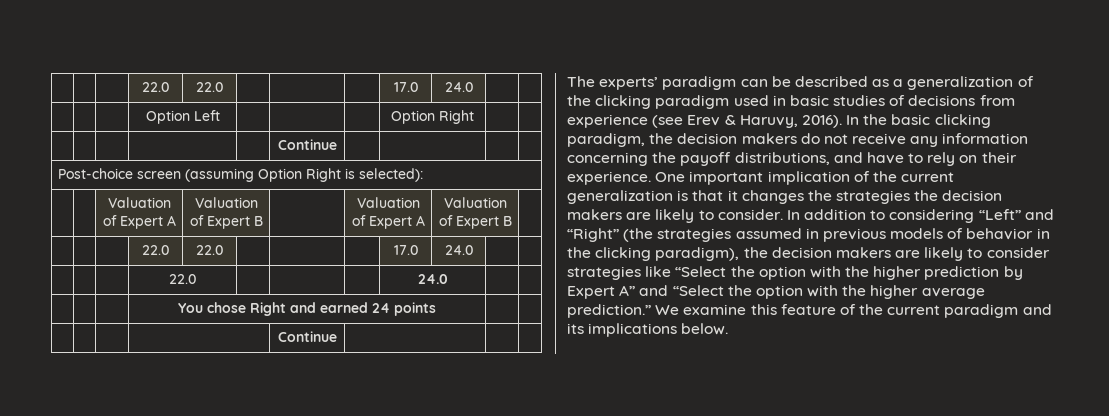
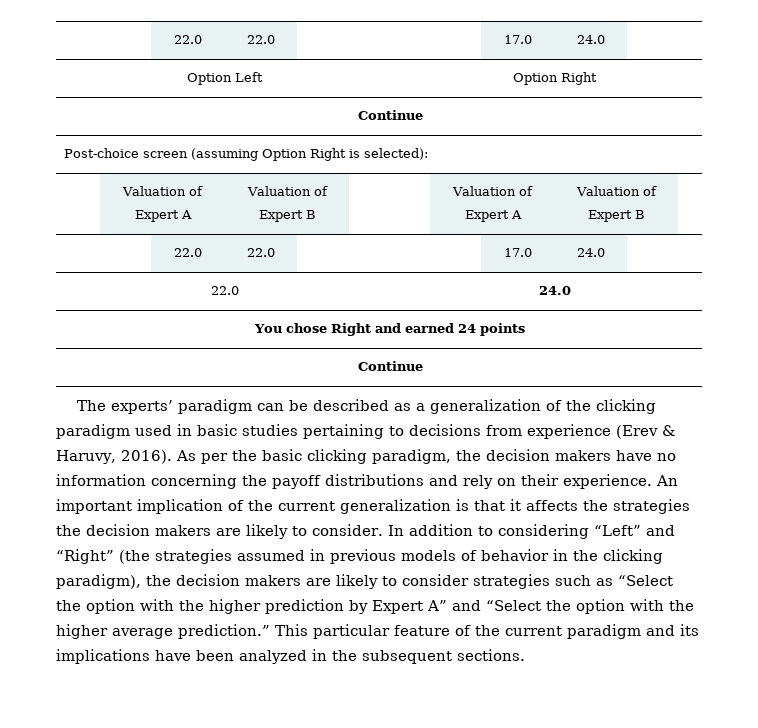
[889,95,906,106] of -> [303,424,404,439] pertaining to
[652,115,721,128] (see Erev -> [616,425,658,439] (Erev
[846,115,860,125] In -> [175,450,228,464] As per
[800,133,1029,147] [567,152,924,166] do not receive any information concerning the payoff distributions, and have to -> [615,450,676,461] [56,474,458,489] have no information concerning the payoff distributions and
[655,172,686,182] One -> [656,475,678,486] An
[741,190,804,204] changes -> [526,500,578,511] affects
[645,266,672,277] like -> [555,575,613,586] such as
[655,304,777,315] We examine this -> [275,624,390,639] This particular
[681,323,729,335] below. -> [155,649,525,664] have been analyzed in the subsequent sections.

